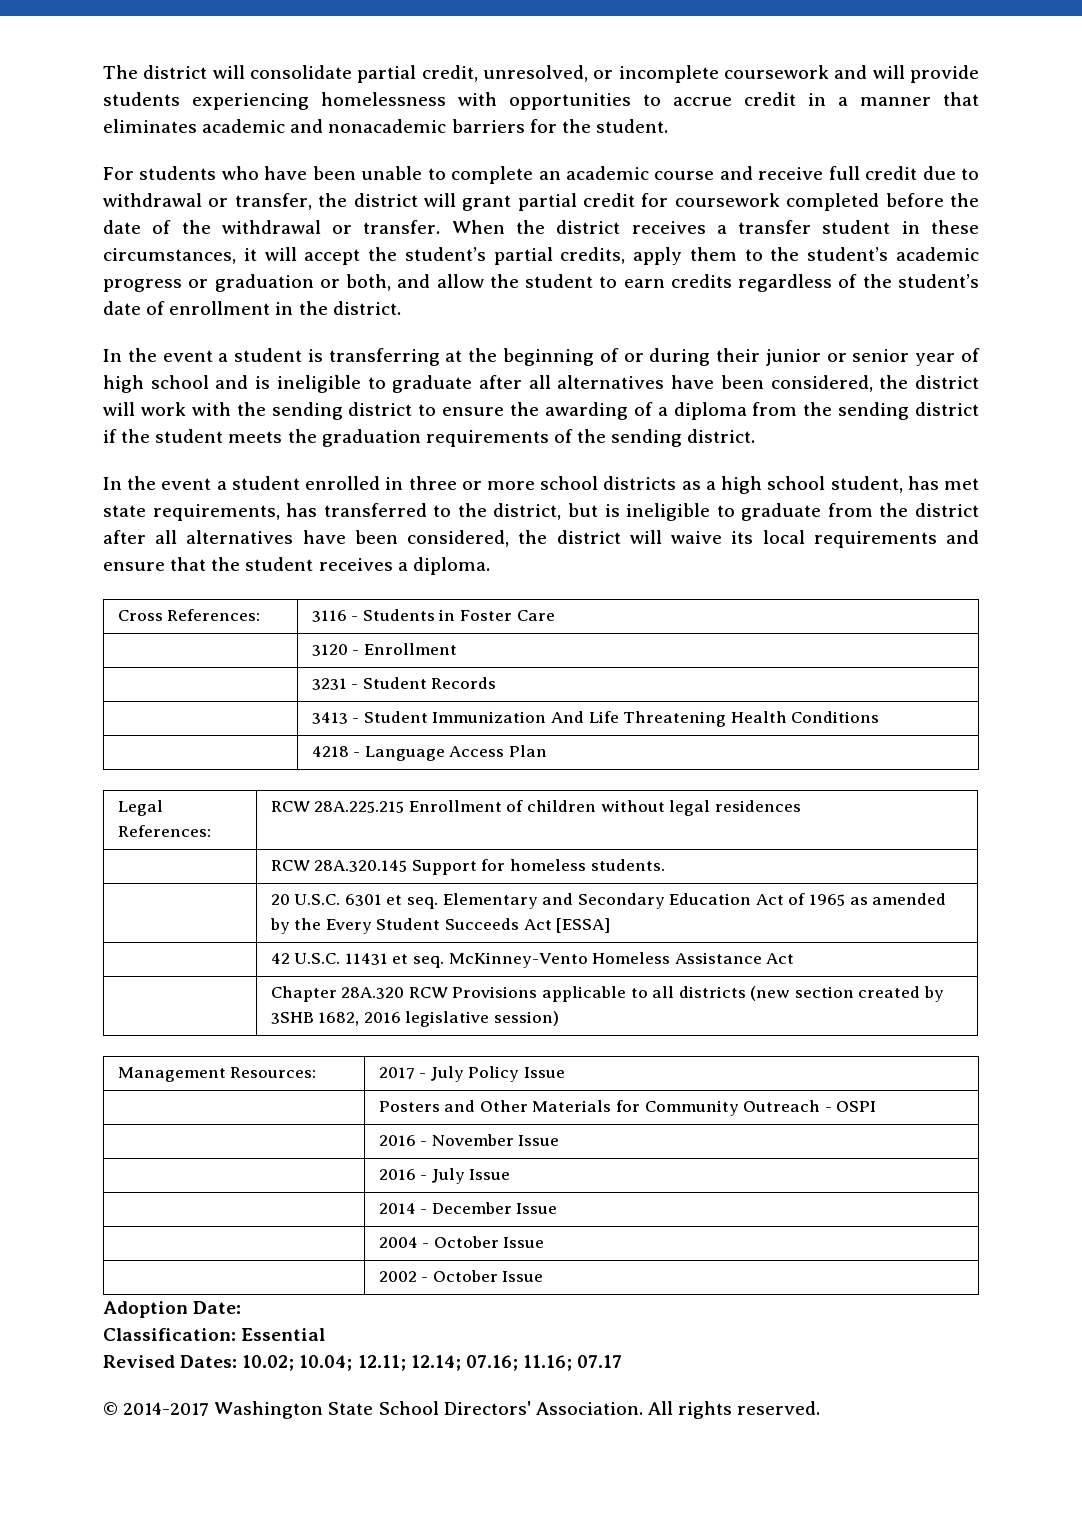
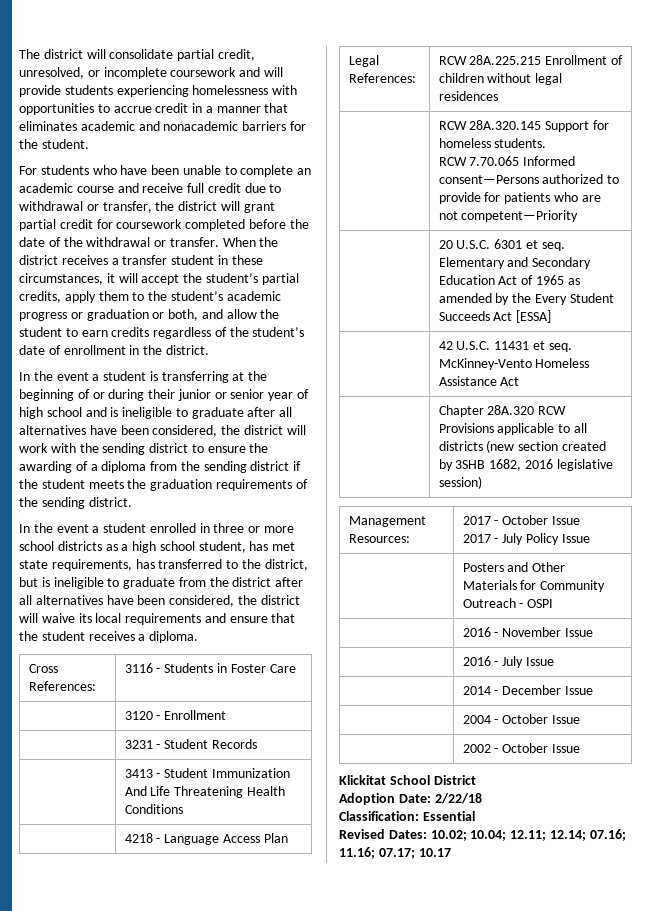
(665, 865) none -> [438,156,576,166] [438,174,620,184] [438,192,601,204] [438,210,579,222] // RCW 7.70.065 Informed consent—Persons authorized to provide for patients who are not competent—Priority
(427, 1075) none -> [502,515,581,525] [462,534,499,543] October Issue // 2017 -
(544, 1276) none -> [339,775,476,785] // Klickitat School District
(242, 1307) none -> [434,793,482,804] 2/22/18
[577,1355,623,1368] [103,1401,821,1419] 07.17 // © 2014-2017 Washington State School Directors' Association. All rights reserved. -> [378,848,451,859] 07.17; 10.17

